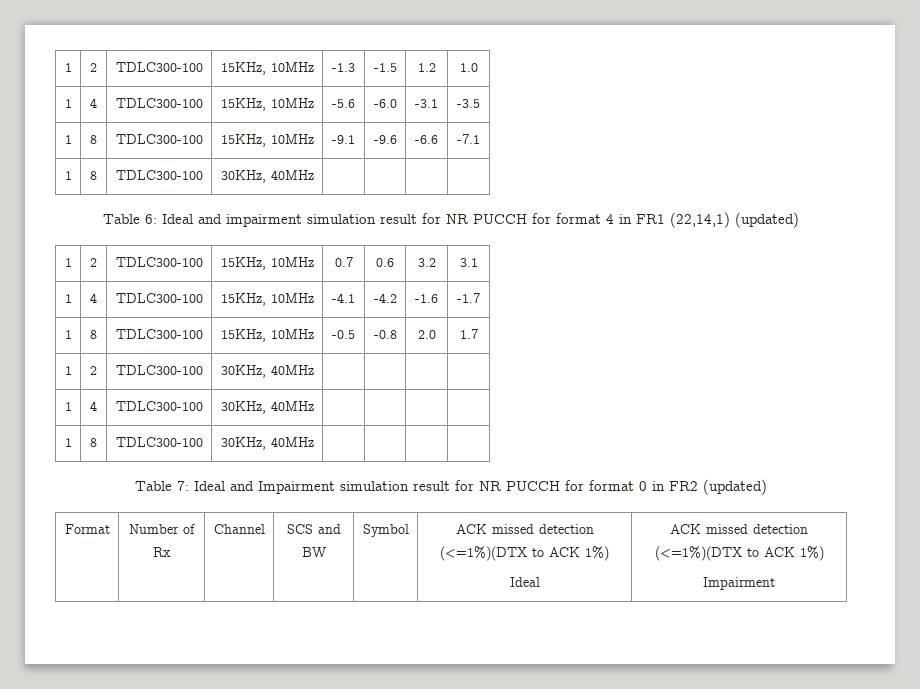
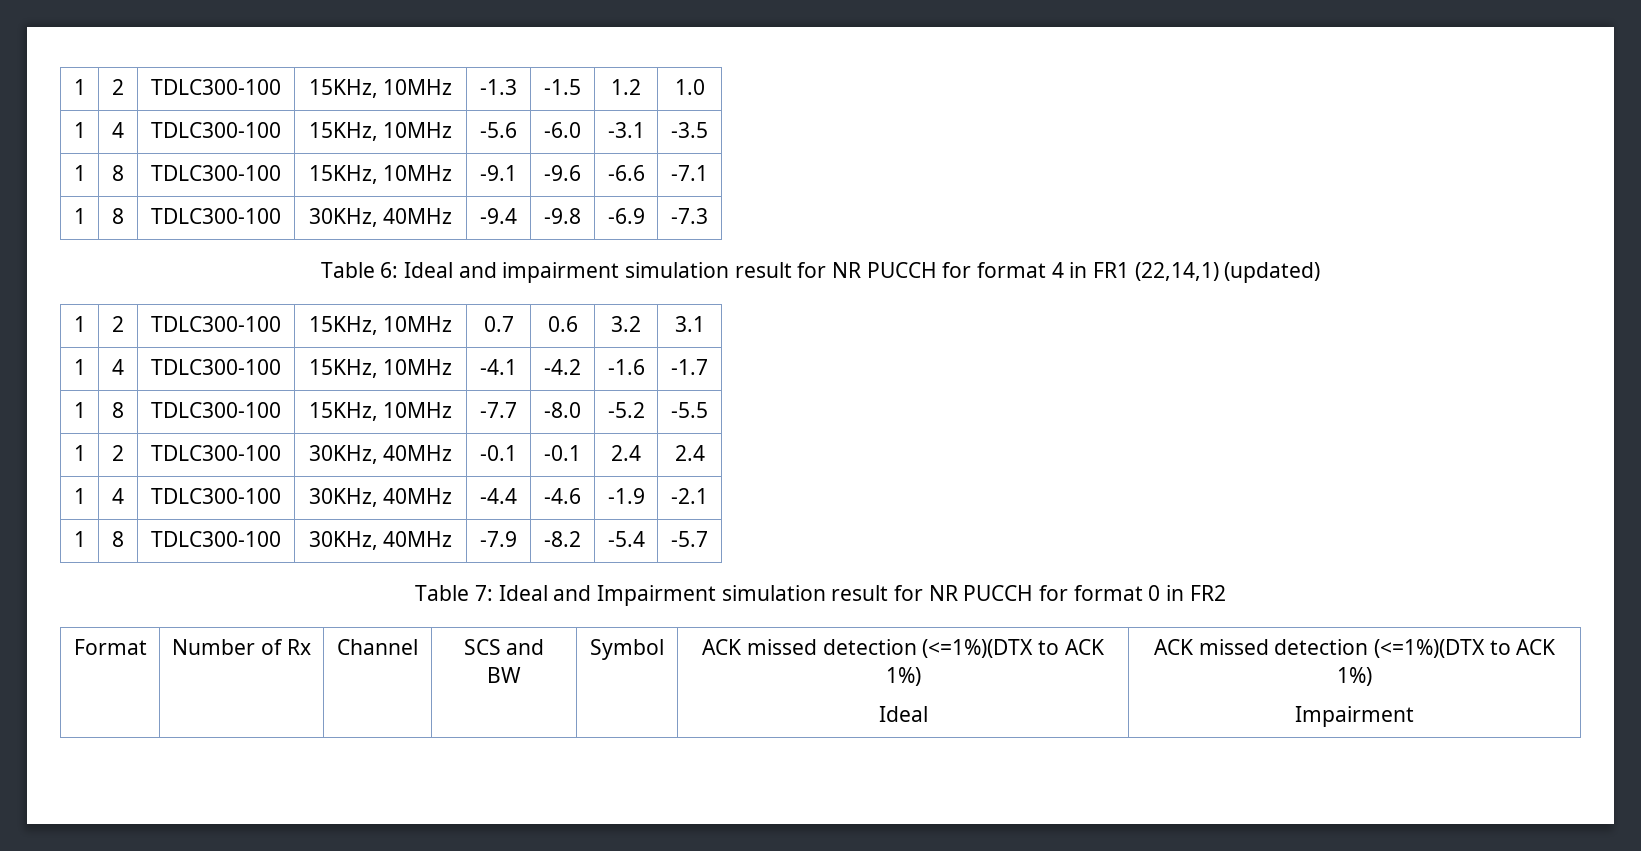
(314, 175) | | | -> [480,208,517,224] [544,208,581,224] [607,208,645,224] [671,208,708,224] -9.4 | -9.8 | -6.9 | -7.3
[332,330,355,339] [373,330,397,339] [417,330,436,339] [459,329,478,339] -0.5 | -0.8 | 2.0 | 1.7 -> [480,402,517,418] [544,402,581,418] [607,402,645,418] [671,402,708,418] -7.7 | -8.0 | -5.2 | -5.5
(314, 370) | | | -> [480,445,517,461] [544,445,581,461] [611,445,641,461] [674,445,705,461] -0.1 | -0.1 | 2.4 | 2.4
[64,438,72,447] [90,438,97,447] [115,437,203,447] [220,437,314,450] | | | // 1 | 8 | TDLC300-100 | 30KHz, 40MHz | | | | -> [480,488,517,504] [544,488,581,504] [607,488,645,504] [671,488,708,504] [73,531,86,547] [112,531,124,547] [151,531,281,547] [308,531,453,550] [480,531,517,547] [544,531,581,547] [607,531,645,547] [671,531,708,547] -4.4 | -4.6 | -1.9 | -2.1 // 1 | 8 | TDLC300-100 | 30KHz, 40MHz | -7.9 | -8.2 | -5.4 | -5.7
[703,479,767,495] (updated) -> (1226, 593) none

